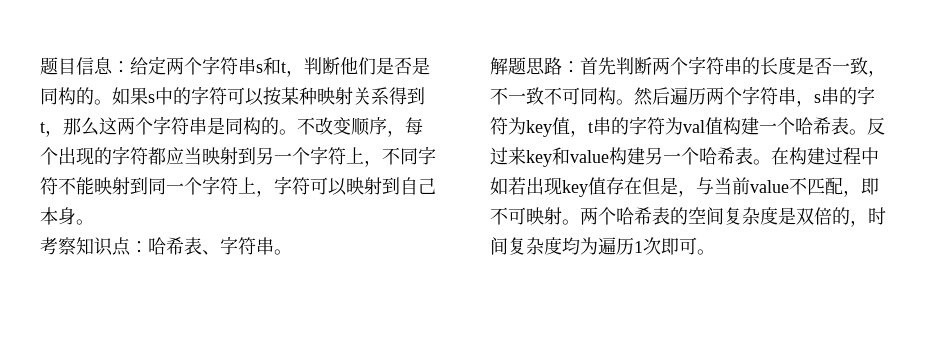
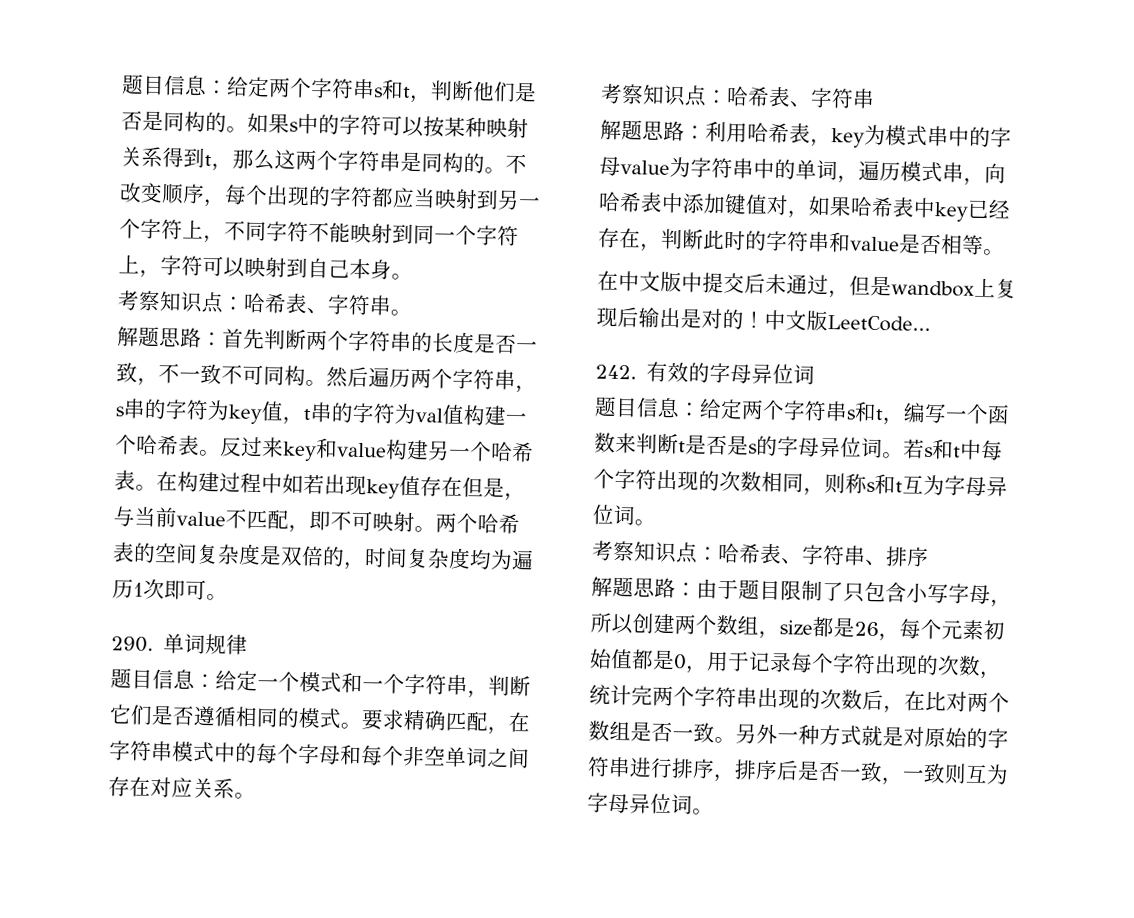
(715, 252) none -> [111,633,249,655] [110,668,531,699] [109,704,531,735] [109,740,530,769] [108,776,256,800] [600,83,875,109] [600,119,1012,148] [599,156,1006,187] [598,191,1011,222] [598,227,1005,256] [597,270,1017,299] [596,306,931,333] [595,361,816,385] [594,396,1010,426] [594,432,1003,461] [593,468,1008,497] [592,504,656,526] [592,540,929,568] [591,576,1012,608] [590,612,1005,642] [589,648,1001,680] [589,684,1010,714] [588,720,1009,749] [587,756,1009,786] [587,792,714,815] // 290.单词规律 // 题目信息：给定一个模式和一个字符串，判断它们是否遵循相同的模式。要求精确匹配，在字符串模式中的每个字母和每个非空单词之间存在对应关系。 // 考察知识点：哈希表、字符串 // 解题思路：利用哈希表，key为模式串中的字母value为字符串中的单词，遍历模式串，向哈希表中添加键值对，如果哈希表中key已经存在，判断此时的字符串和value是否相等。 // 在中文版中提交后未通过，但是wandbox上复现后输出是对的！中文版LeetCode... // 242.有效的字母异位词 // 题目信息：给定两个字符串s和t，编写一个函数来判断t是否是s的字母异位词。若s和t中每个字符出现的次数相同，则称s和t互为字母异位词。 // 考察知识点：哈希表、字符串、排序 // 解题思路：由于题目限制了只包含小写字母，所以创建两个数组，size都是26，每个元素初始值都是0，用于记录每个字符出现的次数，统计完两个字符串出现的次数后，在比对两个数组是否一致。另外一种方式就是对原始的字符串进行排序，排序后是否一致，一致则互为字母异位词。

